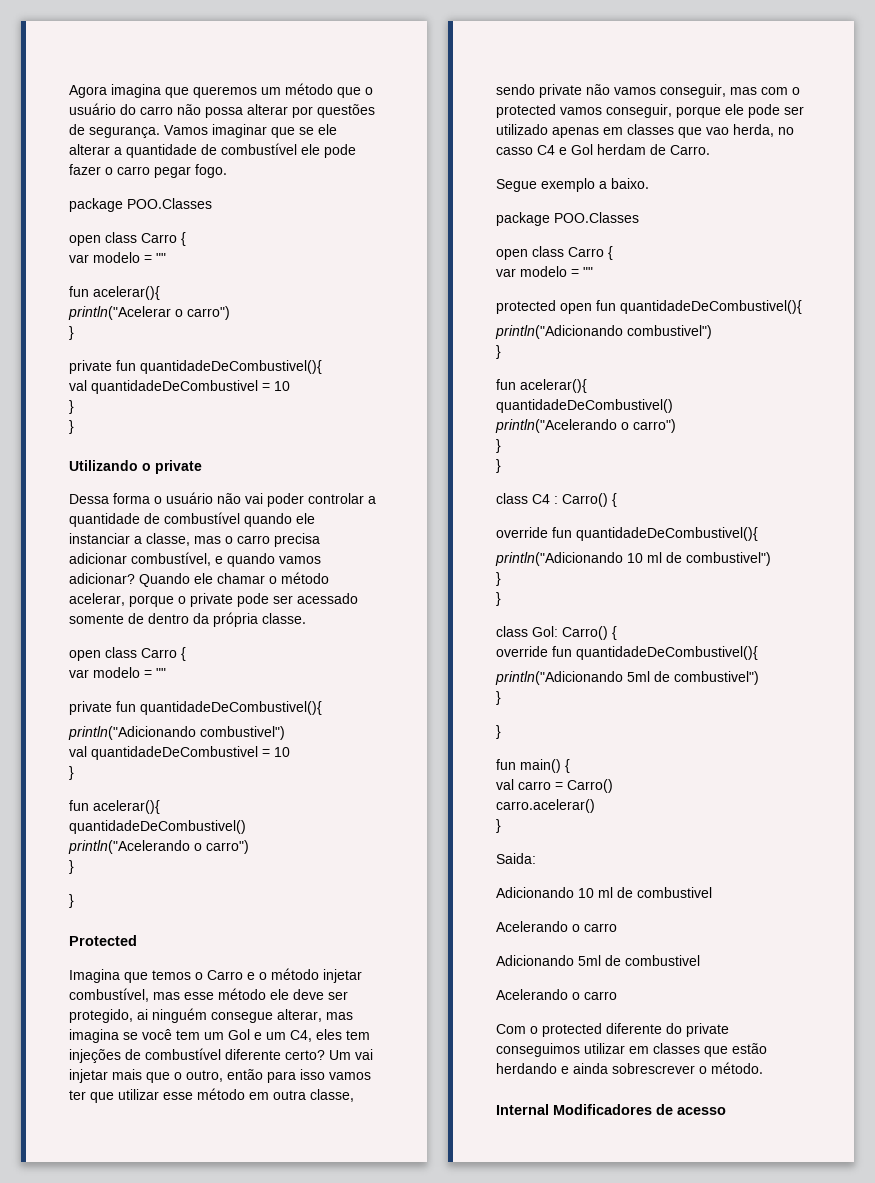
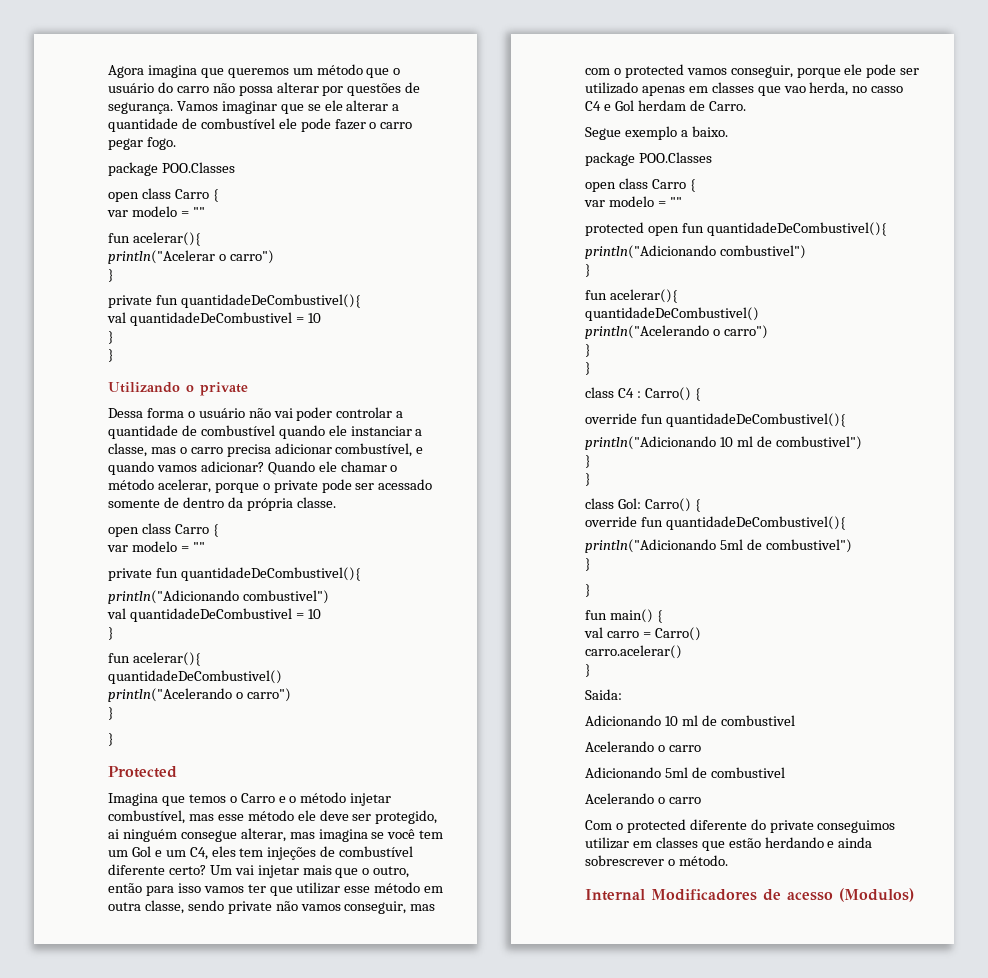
(726, 1111) none -> [839,888,914,902] (Modulos)

